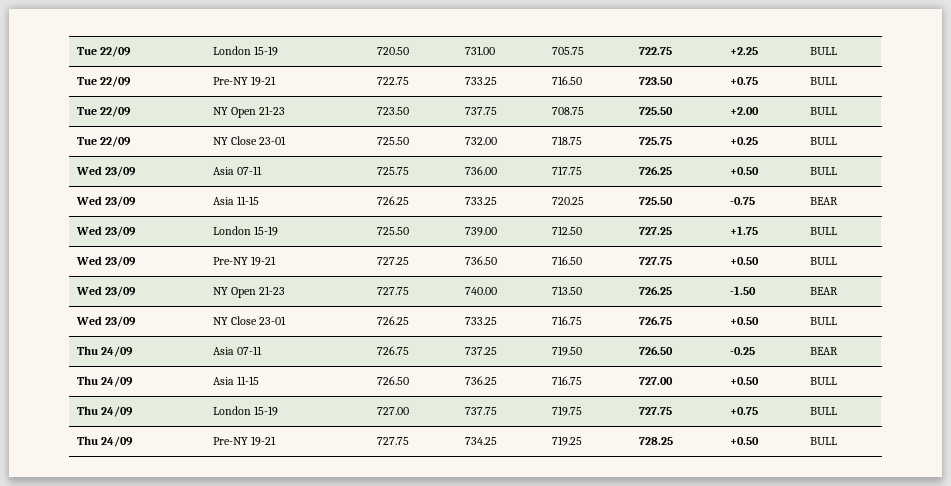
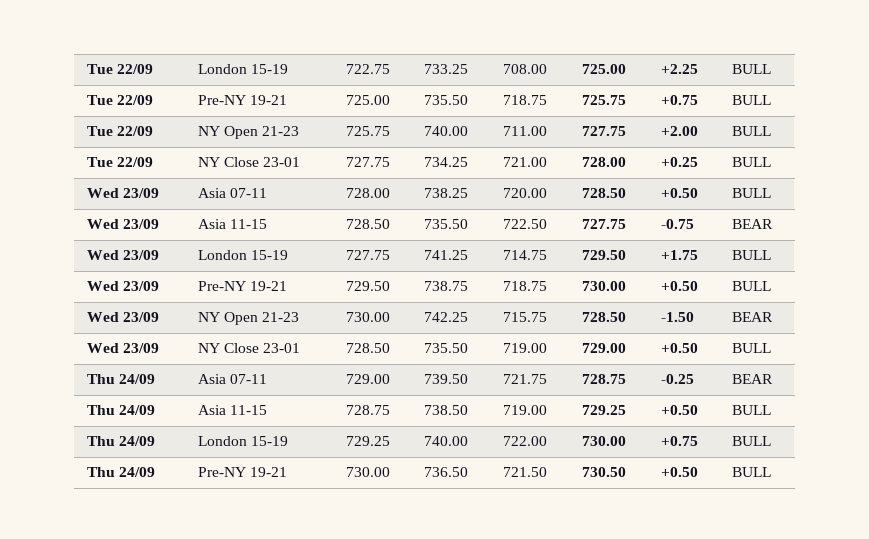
[376,47,409,55] [464,46,495,55] [551,47,584,55] [638,47,672,55] 720.50 | 731.00 | 705.75 | 722.75 -> [345,64,390,74] [423,64,468,74] [502,64,547,74] [581,64,626,74] 722.75 | 733.25 | 708.00 | 725.00
[376,77,409,85] [464,77,497,85] [551,76,582,85] [638,77,673,85] 722.75 | 733.25 | 716.50 | 723.50 -> [345,95,390,105] [423,95,468,105] [502,95,547,105] [581,95,626,105] 725.00 | 735.50 | 718.75 | 725.75
[376,107,409,115] [464,107,497,115] [551,107,584,115] [638,107,673,115] 723.50 | 737.75 | 708.75 | 725.50 -> [345,126,390,136] [423,126,468,136] [502,126,547,136] [581,126,626,136] 725.75 | 740.00 | 711.00 | 727.75
[376,137,409,145] [464,137,497,145] [551,136,582,145] [638,137,672,145] 725.50 | 732.00 | 718.75 | 725.75 -> [345,157,390,167] [423,157,468,167] [502,157,547,167] [581,157,626,167] 727.75 | 734.25 | 721.00 | 728.00
[376,167,409,175] [464,166,497,175] [551,166,582,175] [638,166,672,175] 725.75 | 736.00 | 717.75 | 726.25 -> [345,188,390,198] [423,188,468,198] [502,188,547,198] [581,188,626,198] 728.00 | 738.25 | 720.00 | 728.50
[376,196,409,205] [464,197,497,205] [551,197,584,205] [638,197,673,205] 726.25 | 733.25 | 720.25 | 725.50 -> [345,219,390,229] [423,219,468,229] [502,219,547,229] [581,219,626,229] 728.50 | 735.50 | 722.50 | 727.75
[376,227,409,235] [464,227,497,236] [551,226,582,235] [638,227,672,235] 725.50 | 739.00 | 712.50 | 727.25 -> [345,250,390,260] [423,250,468,260] [502,250,547,260] [581,250,626,260] 727.75 | 741.25 | 714.75 | 729.50
[376,257,409,265] [464,256,497,265] [551,256,582,265] [638,257,672,265] 727.25 | 736.50 | 716.50 | 727.75 -> [345,281,390,291] [423,281,468,291] [502,281,547,291] [581,281,626,291] 729.50 | 738.75 | 718.75 | 730.00
[376,287,409,295] [464,287,497,295] [551,286,582,295] [638,286,672,295] 727.75 | 740.00 | 713.50 | 726.25 -> [345,312,390,322] [423,312,468,322] [502,312,547,322] [581,312,626,322] 730.00 | 742.25 | 715.75 | 728.50
[376,316,409,325] [464,317,497,325] [551,316,582,325] [638,316,672,325] 726.25 | 733.25 | 716.75 | 726.75 -> [345,343,390,353] [423,343,468,353] [502,343,547,353] [581,343,626,353] 728.50 | 735.50 | 719.00 | 729.00
[376,346,409,355] [464,347,497,355] [551,346,582,356] [638,346,673,355] 726.75 | 737.25 | 719.50 | 726.50 -> [345,374,390,384] [423,374,468,384] [502,374,547,384] [581,374,626,384] 729.00 | 739.50 | 721.75 | 728.75
[376,376,409,385] [464,376,497,385] [551,376,582,385] [638,377,673,385] 726.50 | 736.25 | 716.75 | 727.00 -> [345,405,390,415] [423,405,468,415] [502,405,547,415] [581,405,626,415] 728.75 | 738.50 | 719.00 | 729.25
[376,407,409,415] [464,407,497,415] [551,406,582,416] [638,407,672,415] 727.00 | 737.75 | 719.75 | 727.75 -> [345,436,390,446] [423,436,468,446] [502,436,547,446] [581,436,626,446] 729.25 | 740.00 | 722.00 | 730.00
[376,437,409,445] [464,437,497,445] [551,436,582,446] [638,437,673,445] 727.75 | 734.25 | 719.25 | 728.25 -> [345,467,390,477] [423,467,468,477] [502,467,547,477] [581,467,626,477] 730.00 | 736.50 | 721.50 | 730.50

